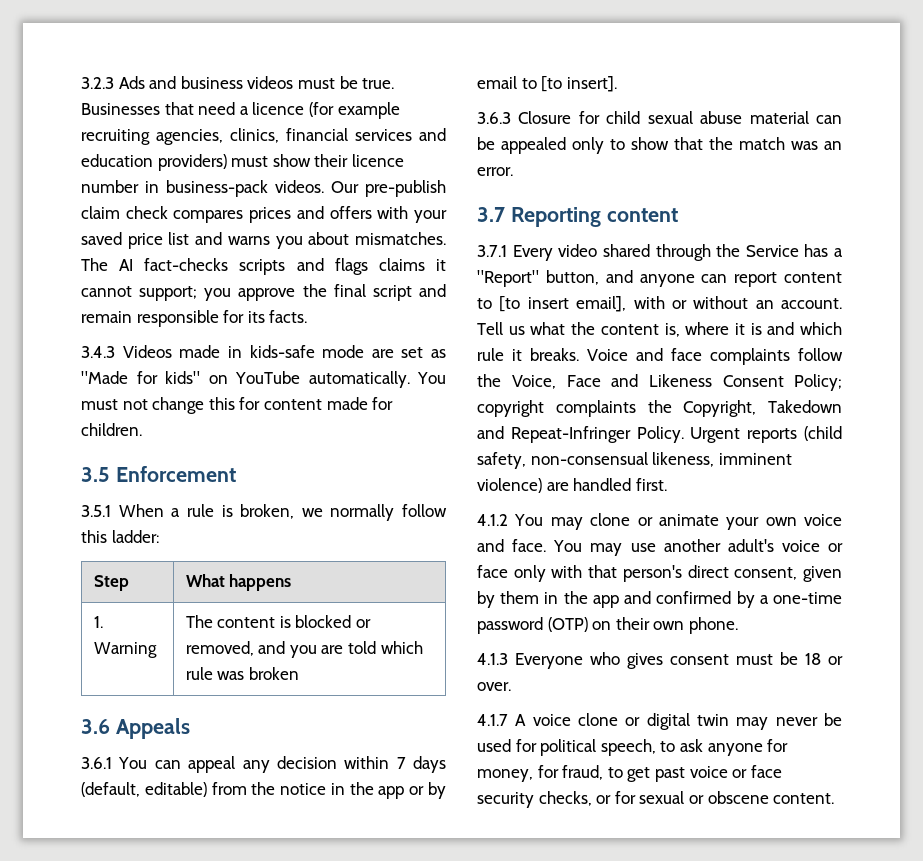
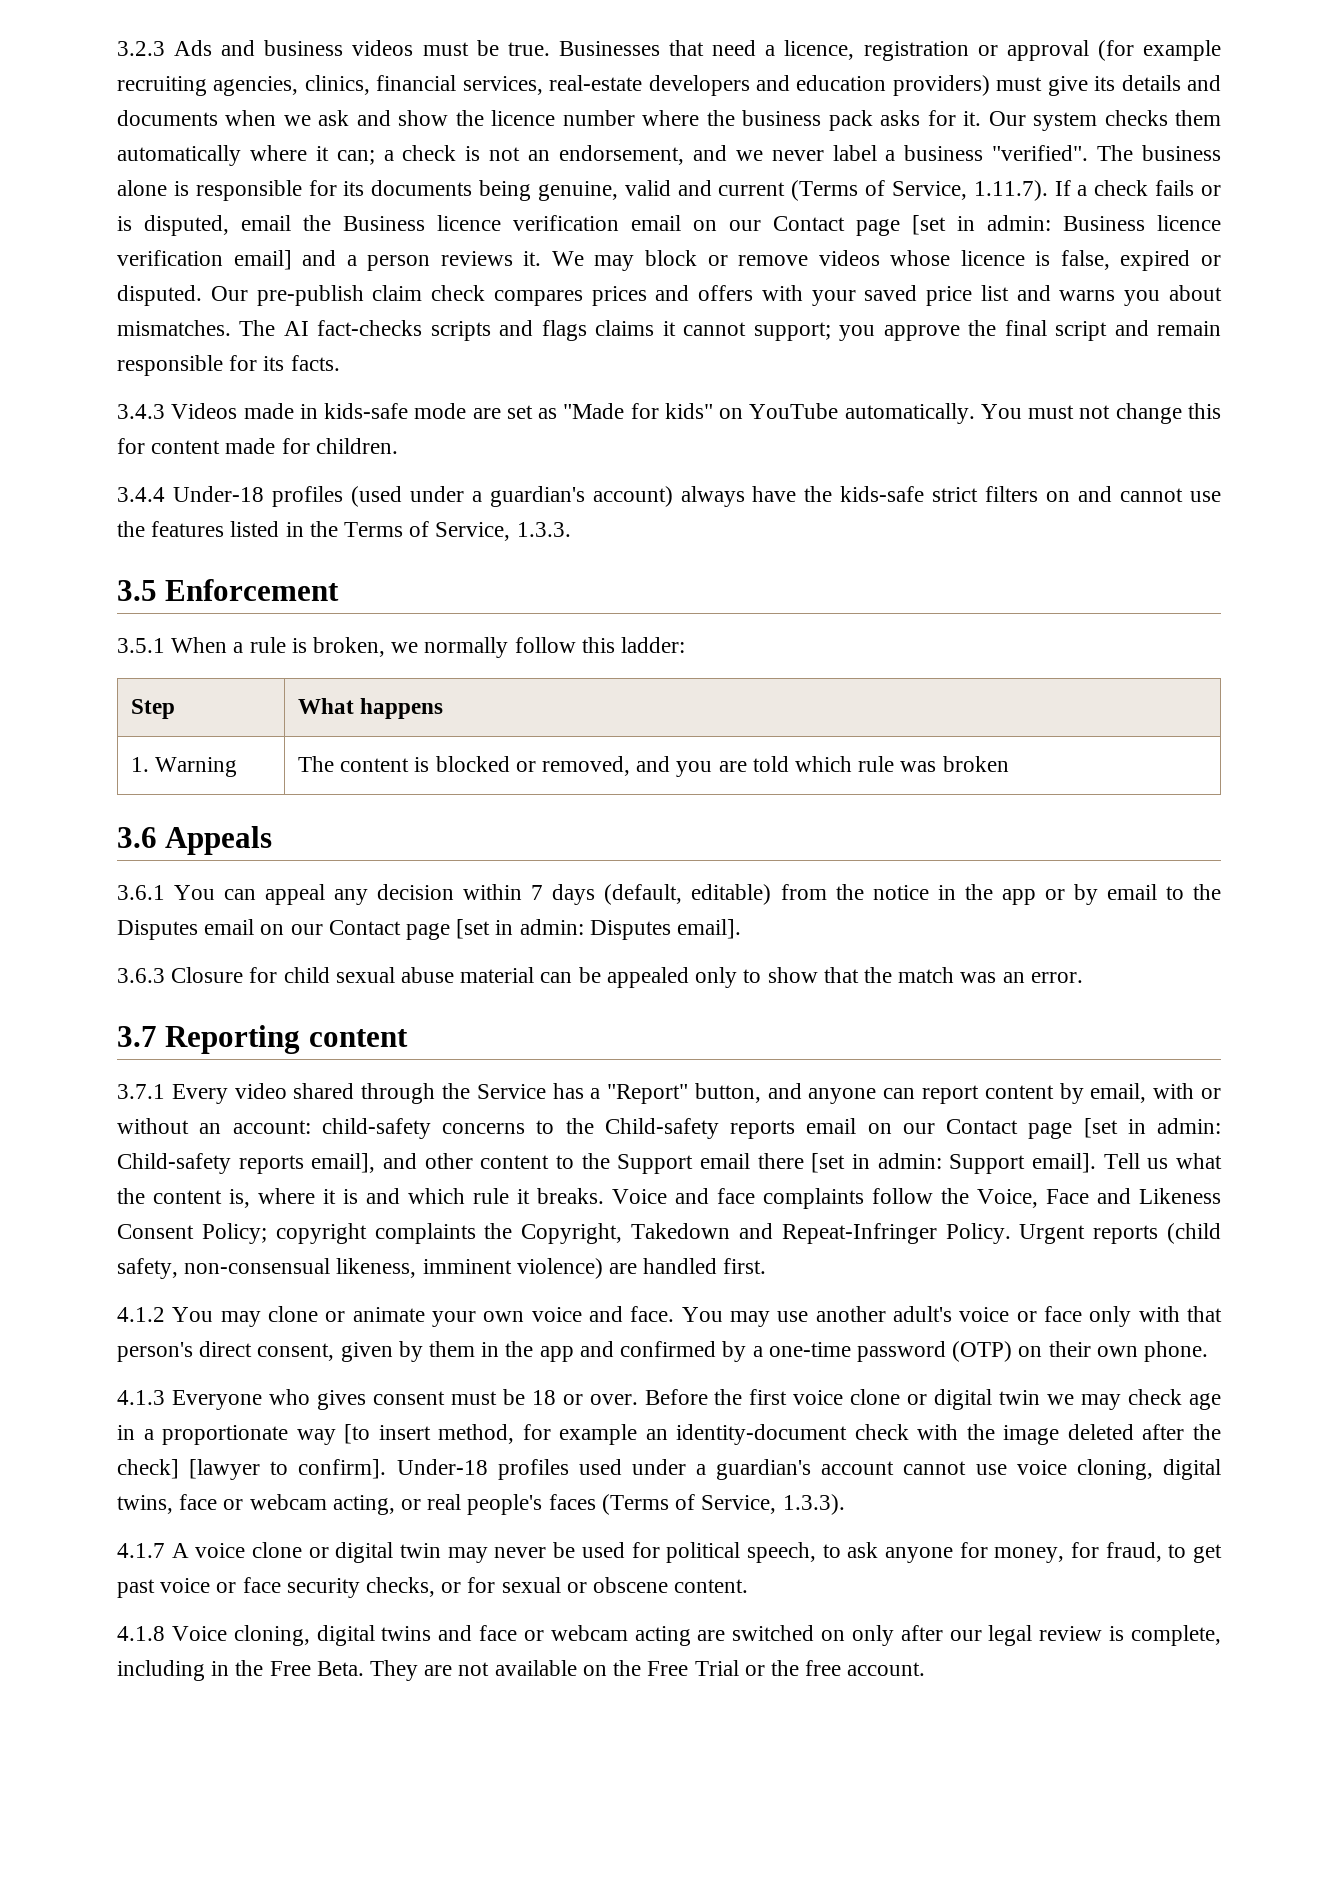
[252,102,305,115] licence -> [784,40,1089,61] licence, registration or approval
[355,129,412,141] services -> [462,75,750,96] services, real-estate developers
[272,154,404,167] [81,180,324,197] show their licence number in business-pack videos. -> [1047,75,1221,96] [117,110,1222,131] [117,145,1222,166] [117,180,1222,201] [117,215,1221,236] [117,250,1221,271] [117,285,202,306] give its details and documents when we ask and show the licence number where the business pack asks for it. Our system checks them automatically where it can; a check is not an endorsement, and we never label a business "verified". The business alone is responsible for its documents being genuine, valid and current (Terms of Service, 1.11.7). If a check fails or is disputed, email the Business licence verification email on our Contact page [set in admin: Business licence verification email] and a person reviews it. We may block or remove videos whose licence is false, expired or disputed.
(142, 429) none -> [117,486,1221,507] [117,521,571,541] // 3.4.4 Under-18 profiles (used under a guardian's account) always have the kids-safe strict filters on and cannot use the features listed in the Terms of Service, 1.3.3.
[541,76,617,92] [to insert]. -> [1192,884,1221,900] [117,919,742,940] the Disputes email on our Contact page [set in admin: Disputes email].
[477,296,842,312] to [to insert email], with or without an account. -> [1059,1083,1221,1104] [117,1118,1221,1139] [117,1153,1096,1174] by email, with or without an account: child-safety concerns to the Child-safety reports email on our Contact page [set in admin: Child-safety reports email], and other content to the Support email there [set in admin: Support email].
(511, 686) none -> [644,1389,1222,1410] [117,1424,1221,1445] [117,1459,1221,1480] [117,1494,845,1515] Before the first voice clone or digital twin we may check age in a proportionate way [to insert method, for example an identity-document check with the image deleted after the check] [lawyer to confirm]. Under-18 profiles used under a guardian's account cannot use voice cloning, digital twins, face or webcam acting, or real people's faces (Terms of Service, 1.3.3).
(835, 798) none -> [117,1625,1222,1646] [117,1660,926,1681] // 4.1.8 Voice cloning, digital twins and face or webcam acting are switched on only after our legal review is complete, including in the Free Beta. They are not available on the Free Trial or the free account.

